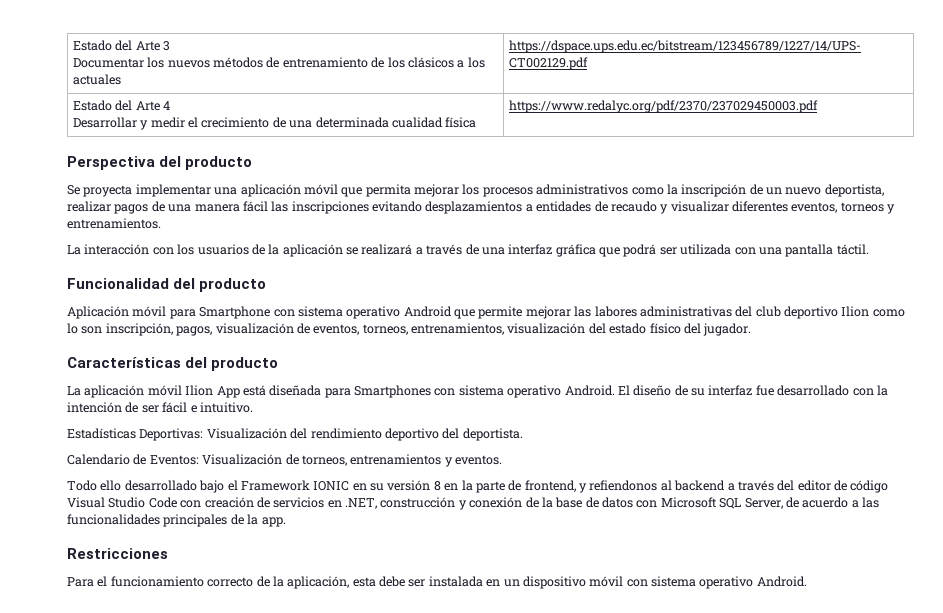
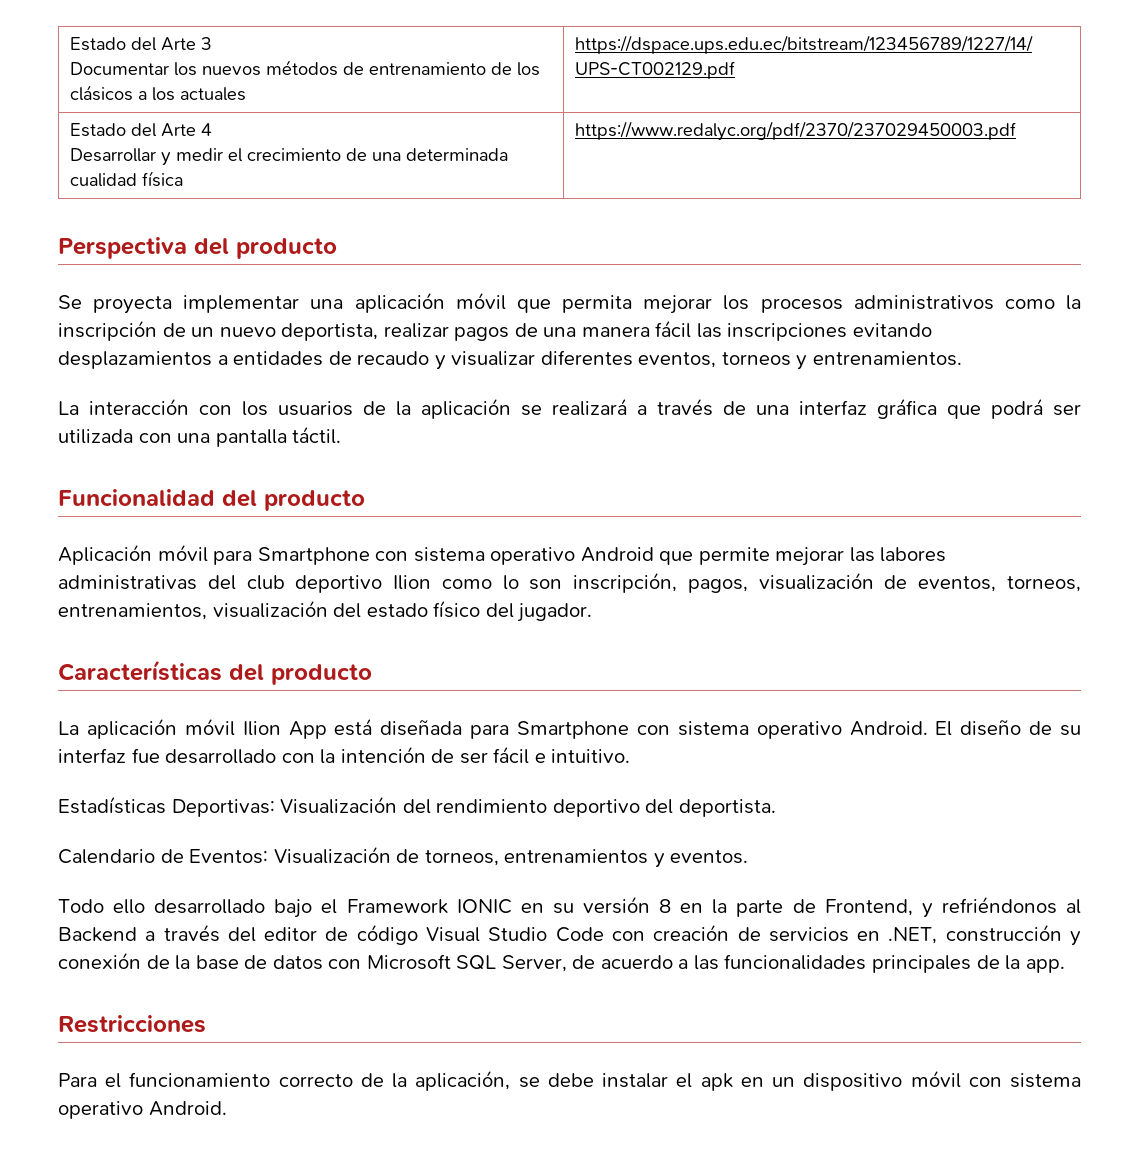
[354,385,431,398] Smartphones -> [517,721,629,739] Smartphone
[524,480,726,493] frontend, y refiendonos al backend -> [824,896,1081,918] [58,927,137,942] Frontend, y refriéndonos al Backend
[352,576,483,587] esta debe ser instalada -> [518,1073,733,1091] se debe instalar el apk

